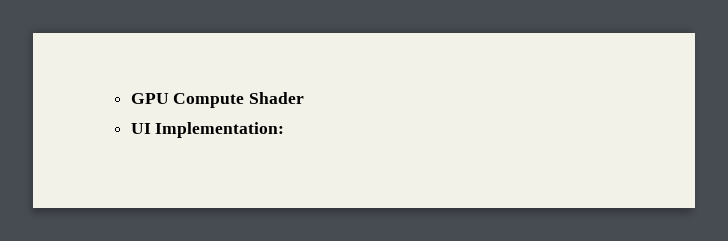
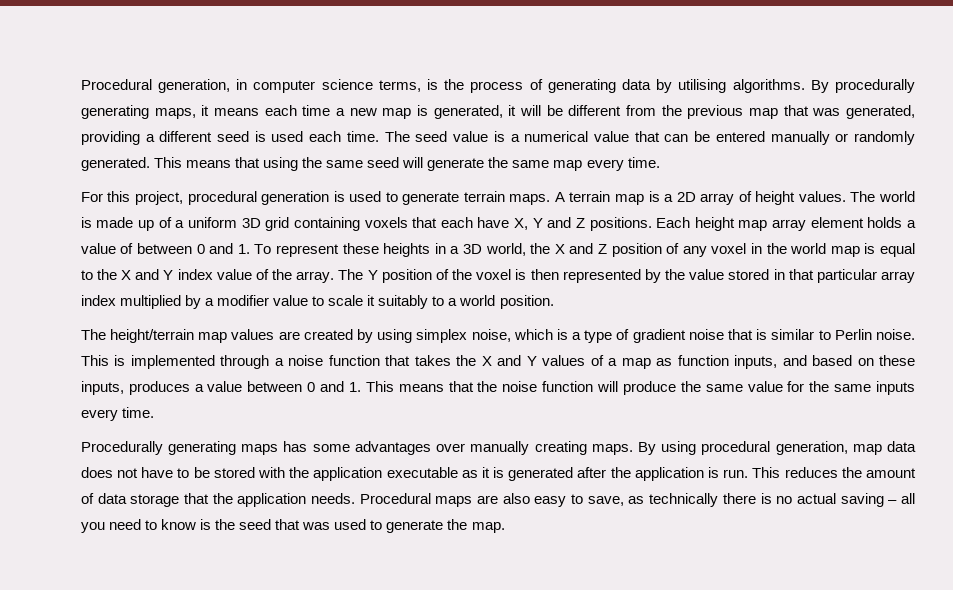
[130,92,305,108] [130,122,285,138] GPU Compute Shader // UI Implementation: -> [80,79,915,93] [80,105,916,119] [80,131,916,145] [80,157,660,171] [80,191,916,205] [80,217,917,231] [80,243,916,257] [80,269,915,283] [80,295,554,309] [80,329,915,343] [80,355,916,369] [80,381,916,395] [80,407,154,421] [80,441,916,455] [80,467,916,481] [80,493,915,507] [80,519,505,533] Procedural generation, in computer science terms, is the process of generating data by utilising algorithms. By procedurally generating maps, it means each time a new map is generated, it will be different from the previous map that was generated, providing a different seed is used each time. The seed value is a numerical value that can be entered manually or randomly generated. This means that using the same seed will generate the same map every time. // For this project, procedural generation is used to generate terrain maps. A terrain map is a 2D array of height values. The world is made up of a uniform 3D grid containing voxels that each have X, Y and Z positions. Each height map array element holds a value of between 0 and 1. To represent these heights in a 3D world, the X and Z position of any voxel in the world map is equal to the X and Y index value of the array. The Y position of the voxel is then represented by the value stored in that particular array index multiplied by a modifier value to scale it suitably to a world position. // The height/terrain map values are created by using simplex noise, which is a type of gradient noise that is similar to Perlin noise. This is implemented through a noise function that takes the X and Y values of a map as function inputs, and based on these inputs, produces a value between 0 and 1. This means that the noise function will produce the same value for the same inputs every time. // Procedurally generating maps has some advantages over manually creating maps. By using procedural generation, map data does not have to be stored with the application executable as it is generated after the application is run. This reduces the amount of data storage that the application needs. Procedural maps are also easy to save, as technically there is no actual saving – all you need to know is the seed that was used to generate the map.

